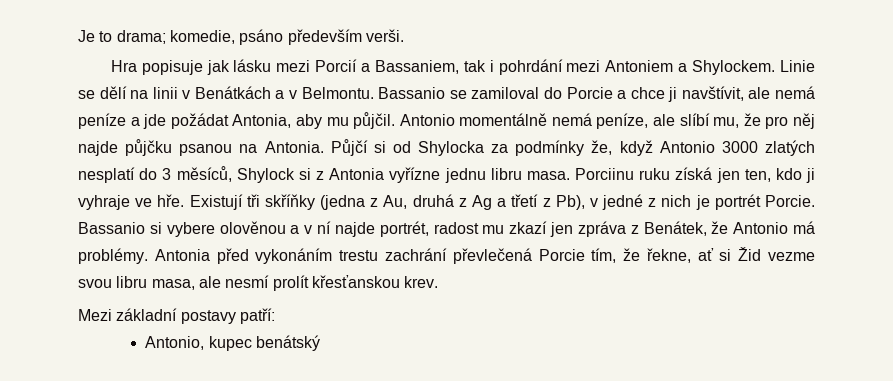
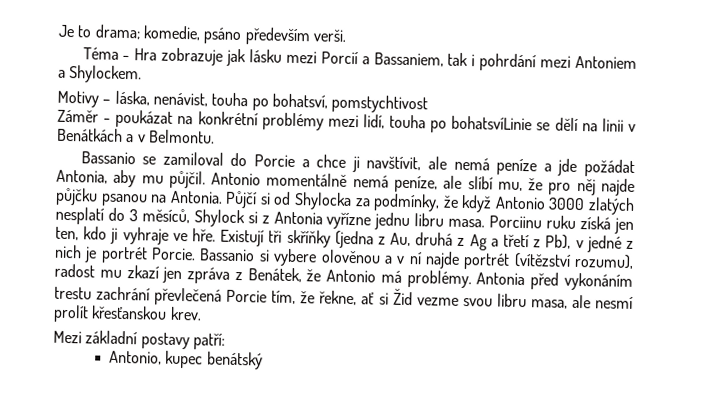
[110,60,203,75] Hra popisuje -> [82,47,224,66] Téma - Hra zobrazuje
[780,60,816,72] Linie -> [57,90,429,114] [57,109,533,133] // Motivy – láska, nenávist, touha po bohatsví, pomstychtivost // Záměr - poukázat na konkrétní problémy mezi lidí, touha po bohatsvíLinie
(374, 93) none -> (215, 136) //
[515,140,613,156] podmínky že, -> [373,193,459,212] podmínky, že
[379,221,429,237] portrét, -> [463,252,634,270] portrét (vítězství rozumu),

